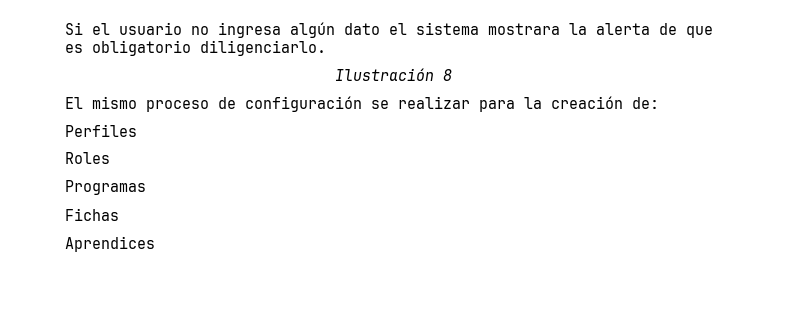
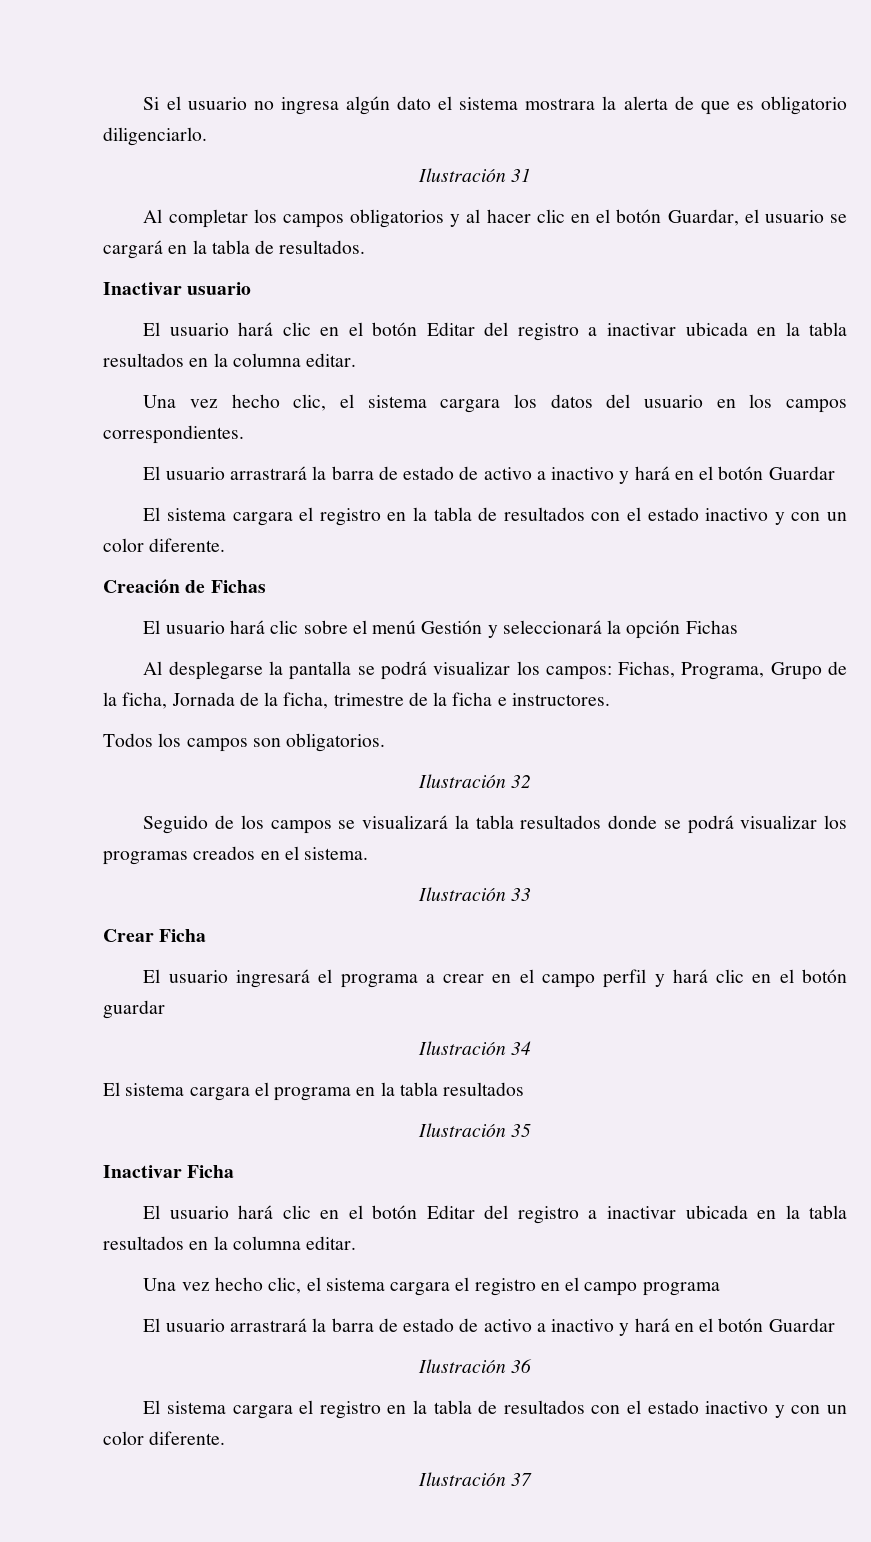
[443,69,452,81] [65,96,659,112] [65,124,137,137] [65,152,110,164] [65,180,146,195] [65,208,119,221] [65,236,155,252] 8 // El mismo proceso de configuración se realizar para la creación de: // Perfiles // Roles // Programas // Fichas // Aprendices -> [511,168,532,182] [143,209,847,228] [103,240,366,259] [103,282,252,295] [143,322,847,341] [103,353,357,367] [143,394,847,413] [103,425,244,444] [143,466,835,484] [143,507,848,526] [103,538,226,552] [103,579,266,593] [143,620,738,639] [143,661,847,680] [103,692,610,709] [103,733,386,752] [417,774,532,788] [143,815,847,834] [103,846,369,865] [417,887,532,901] [103,929,207,942] [143,969,848,988] [103,1000,165,1019] [417,1041,532,1055] [103,1082,525,1101] [417,1123,532,1137] [103,1165,235,1178] [143,1205,847,1224] [103,1236,357,1250] [143,1277,720,1296] [143,1318,835,1336] [417,1359,533,1373] [143,1400,848,1419] [103,1431,226,1445] [417,1472,533,1486] 31 // Al completar los campos obligatorios y al hacer clic en el botón Guardar, el usuario se cargará en la tabla de resultados. // Inactivar usuario // El usuario hará clic en el botón Editar del registro a inactivar ubicada en la tabla resultados en la columna editar. // Una vez hecho clic, el sistema cargara los datos del usuario en los campos correspondientes. // El usuario arrastrará la barra de estado de activo a inactivo y hará en el botón Guardar // El sistema cargara el registro en la tabla de resultados con el estado inactivo y con un color diferente. // Creación de Fichas // El usuario hará clic sobre el menú Gestión y seleccionará la opción Fichas // Al desplegarse la pantalla se podrá visualizar los campos: Fichas, Programa, Grupo de la ficha, Jornada de la ficha, trimestre de la ficha e instructores. // Todos los campos son obligatorios. // Ilustración 32 // Seguido de los campos se visualizará la tabla resultados donde se podrá visualizar los programas creados en el sistema. // Ilustración 33 // Crear Ficha // El usuario ingresará el programa a crear en el campo perfil y hará clic en el botón guardar // Ilustración 34 // El sistema cargara el programa en la tabla resultados // Ilustración 35 // Inactivar Ficha // El usuario hará clic en el botón Editar del registro a inactivar ubicada en la tabla resultados en la columna editar. // Una vez hecho clic, el sistema cargara el registro en el campo programa // El usuario arrastrará la barra de estado de activo a inactivo y hará en el botón Guardar // Ilustración 36 // El sistema cargara el registro en la tabla de resultados con el estado inactivo y con un color diferente. // Ilustración 37

